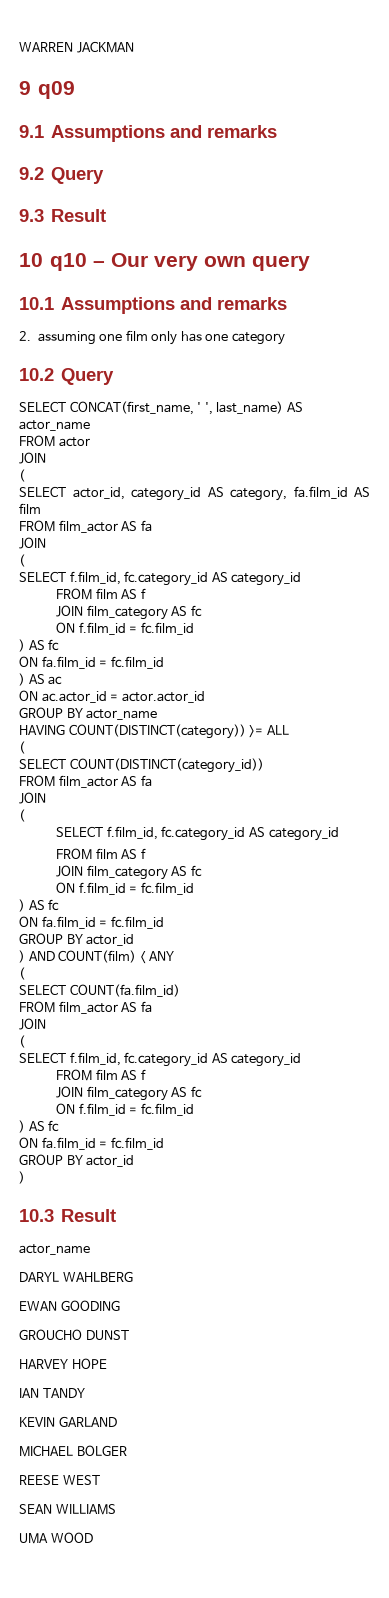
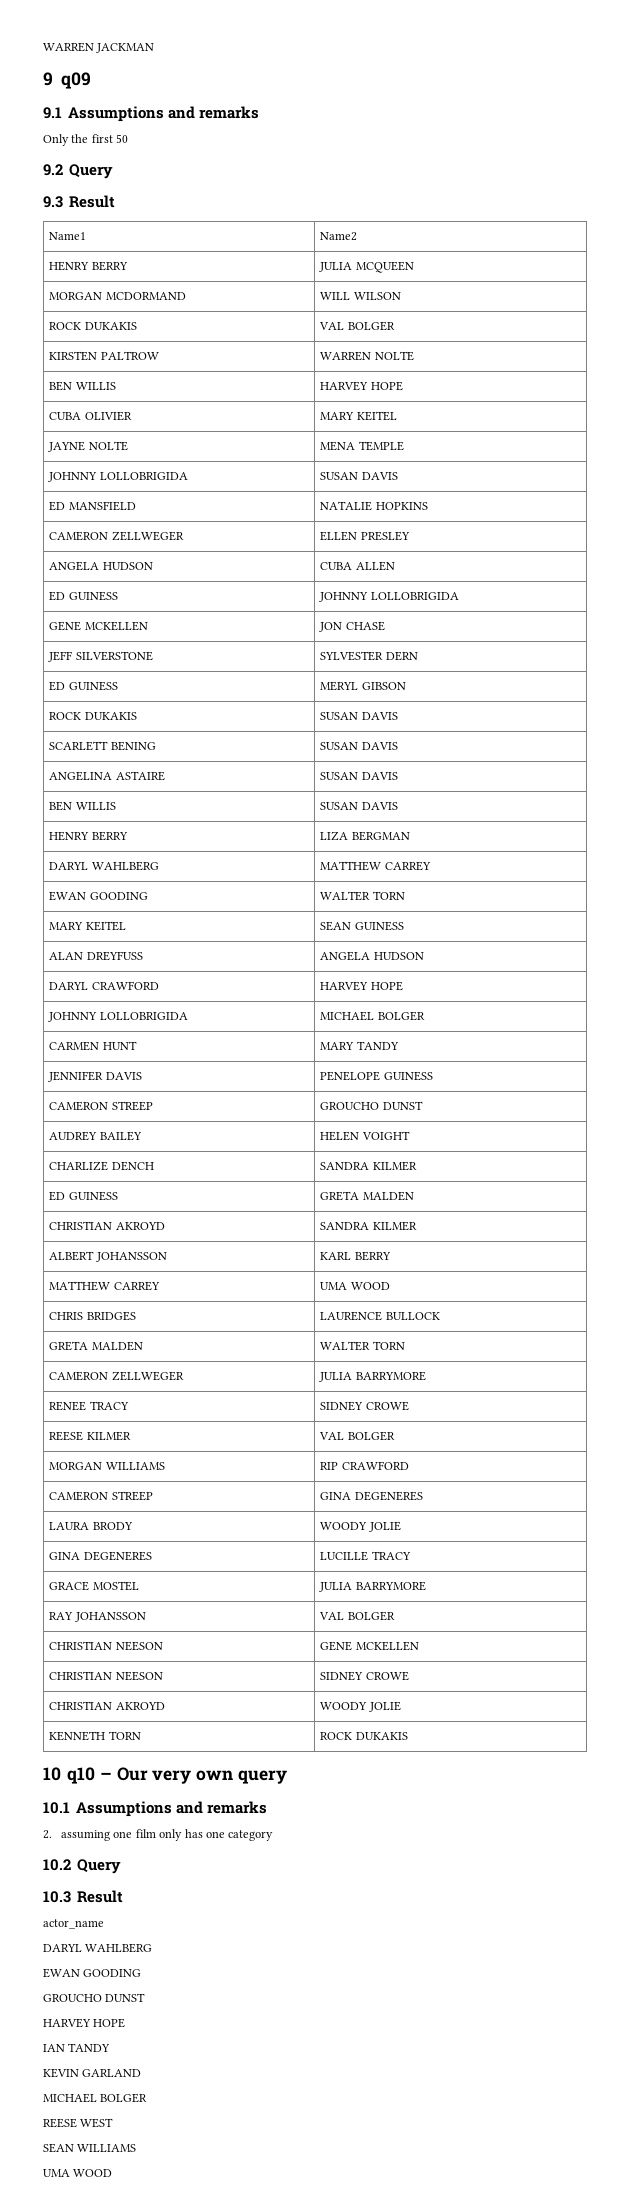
(277, 131) none -> [43,134,129,146] // Only the first 50
(106, 215) none -> [49,232,87,240] [320,232,358,241] [49,261,128,271] [319,261,414,273] [49,292,186,300] [320,292,401,300] [49,322,137,330] [319,321,395,331] [49,351,159,361] [320,351,414,361] [49,381,116,391] [320,381,403,391] [49,411,132,421] [320,411,397,421] [48,441,128,452] [320,441,404,451] [48,472,188,482] [320,472,398,480] [49,501,136,511] [320,501,428,511] [49,531,184,541] [320,531,410,541] [49,561,153,571] [320,561,395,571] [49,591,118,601] [319,592,459,602] [49,621,148,631] [319,621,385,632] [48,651,153,662] [320,651,418,661] [49,681,118,691] [320,681,406,691] [49,712,137,720] [320,712,398,720] [49,741,156,751] [320,742,398,750] [49,771,165,781] [320,772,398,780] [49,801,116,811] [320,802,398,810] [49,831,128,841] [320,831,410,841] [49,861,159,871] [320,861,431,871] [49,891,148,901] [320,891,405,901] [49,921,126,931] [320,921,404,931] [49,951,143,961] [320,951,424,961] [49,981,159,990] [320,981,403,991] [48,1012,188,1022] [320,1011,425,1021] [49,1041,137,1051] [320,1041,399,1050] [48,1071,142,1082] [320,1071,433,1081] [49,1101,153,1111] [320,1101,423,1110] [49,1131,142,1141] [320,1131,410,1141] [49,1161,154,1171] [320,1161,417,1171] [49,1191,118,1201] [320,1191,414,1201] [49,1221,165,1230] [320,1221,417,1231] [49,1251,167,1262] [320,1251,391,1261] [49,1281,160,1291] [320,1282,390,1290] [49,1311,136,1321] [320,1311,440,1321] [49,1341,143,1351] [320,1341,405,1351] [49,1371,184,1381] [319,1371,426,1382] [49,1401,129,1411] [320,1401,409,1411] [49,1431,131,1441] [319,1431,395,1441] [49,1462,165,1470] [320,1461,409,1470] [49,1491,153,1501] [320,1491,423,1501] [49,1522,133,1530] [320,1521,401,1532] [49,1551,152,1561] [320,1551,411,1561] [49,1581,139,1591] [319,1581,426,1592] [49,1612,146,1622] [319,1611,395,1621] [49,1641,163,1651] [320,1641,419,1651] [49,1671,163,1681] [320,1671,409,1681] [49,1701,165,1710] [320,1701,401,1712] [49,1731,141,1741] [320,1732,408,1740] // Name1 | Name2 // HENRY BERRY | JULIA MCQUEEN // MORGAN MCDORMAND | WILL WILSON // ROCK DUKAKIS | VAL BOLGER // KIRSTEN PALTROW | WARREN NOLTE // BEN WILLIS | HARVEY HOPE // CUBA OLIVIER | MARY KEITEL // JAYNE NOLTE | MENA TEMPLE // JOHNNY LOLLOBRIGIDA | SUSAN DAVIS // ED MANSFIELD | NATALIE HOPKINS // CAMERON ZELLWEGER | ELLEN PRESLEY // ANGELA HUDSON | CUBA ALLEN // ED GUINESS | JOHNNY LOLLOBRIGIDA // GENE MCKELLEN | JON CHASE // JEFF SILVERSTONE | SYLVESTER DERN // ED GUINESS | MERYL GIBSON // ROCK DUKAKIS | SUSAN DAVIS // SCARLETT BENING | SUSAN DAVIS // ANGELINA ASTAIRE | SUSAN DAVIS // BEN WILLIS | SUSAN DAVIS // HENRY BERRY | LIZA BERGMAN // DARYL WAHLBERG | MATTHEW CARREY // EWAN GOODING | WALTER TORN // MARY KEITEL | SEAN GUINESS // ALAN DREYFUSS | ANGELA HUDSON // DARYL CRAWFORD | HARVEY HOPE // JOHNNY LOLLOBRIGIDA | MICHAEL BOLGER // CARMEN HUNT | MARY TANDY // JENNIFER DAVIS | PENELOPE GUINESS // CAMERON STREEP | GROUCHO DUNST // AUDREY BAILEY | HELEN VOIGHT // CHARLIZE DENCH | SANDRA KILMER // ED GUINESS | GRETA MALDEN // CHRISTIAN AKROYD | SANDRA KILMER // ALBERT JOHANSSON | KARL BERRY // MATTHEW CARREY | UMA WOOD // CHRIS BRIDGES | LAURENCE BULLOCK // GRETA MALDEN | WALTER TORN // CAMERON ZELLWEGER | JULIA BARRYMORE // RENEE TRACY | SIDNEY CROWE // REESE KILMER | VAL BOLGER // MORGAN WILLIAMS | RIP CRAWFORD // CAMERON STREEP | GINA DEGENERES // LAURA BRODY | WOODY JOLIE // GINA DEGENERES | LUCILLE TRACY // GRACE MOSTEL | JULIA BARRYMORE // RAY JOHANSSON | VAL BOLGER // CHRISTIAN NEESON | GENE MCKELLEN // CHRISTIAN NEESON | SIDNEY CROWE // CHRISTIAN AKROYD | WOODY JOLIE // KENNETH TORN | ROCK DUKAKIS
[19,401,303,415] [19,420,90,431] [19,435,90,447] [19,452,46,464] [19,469,25,482] [19,486,370,501] [19,503,41,514] [19,520,152,533] [19,537,46,549] [19,554,25,567] [19,571,302,586] [56,588,146,600] [56,605,202,620] [56,622,194,635] [19,639,60,652] [19,656,164,669] [19,673,63,686] [19,690,205,703] [19,707,158,720] [19,724,289,739] [19,741,25,754] [19,758,264,773] [19,775,152,788] [19,792,46,804] [19,809,25,822] [56,826,339,841] [56,848,146,860] [56,865,202,880] [56,882,194,895] [19,899,60,912] [19,916,164,929] [19,933,135,946] [19,950,175,964] [19,967,25,980] [19,984,180,997] [19,1001,152,1014] [19,1018,46,1030] [19,1035,25,1048] [19,1052,302,1067] [56,1069,146,1081] [56,1086,202,1101] [56,1103,194,1116] [19,1120,60,1133] [19,1137,164,1150] [19,1154,135,1167] [19,1171,25,1184] // SELECT CONCAT(first_name, ' ', last_name) AS actor_name // FROM actor // JOIN // ( // SELECT actor_id, category_id AS category, fa.film_id AS film // FROM film_actor AS fa // JOIN // ( // SELECT f.film_id, fc.category_id AS category_id // FROM film AS f // JOIN film_category AS fc // ON f.film_id = fc.film_id // ) AS fc // ON fa.film_id = fc.film_id // ) AS ac // ON ac.actor_id = actor.actor_id // GROUP BY actor_name // HAVING COUNT(DISTINCT(category)) >= ALL // ( // SELECT COUNT(DISTINCT(category_id)) // FROM film_actor AS fa // JOIN // ( // SELECT f.film_id, fc.category_id AS category_id // FROM film AS f // JOIN film_category AS fc // ON f.film_id = fc.film_id // ) AS fc // ON fa.film_id = fc.film_id // GROUP BY actor_id // ) AND COUNT(film) < ANY // ( // SELECT COUNT(fa.film_id) // FROM film_actor AS fa // JOIN // ( // SELECT f.film_id, fc.category_id AS category_id // FROM film AS f // JOIN film_category AS fc // ON f.film_id = fc.film_id // ) AS fc // ON fa.film_id = fc.film_id // GROUP BY actor_id // ) -> (122, 1866) none

